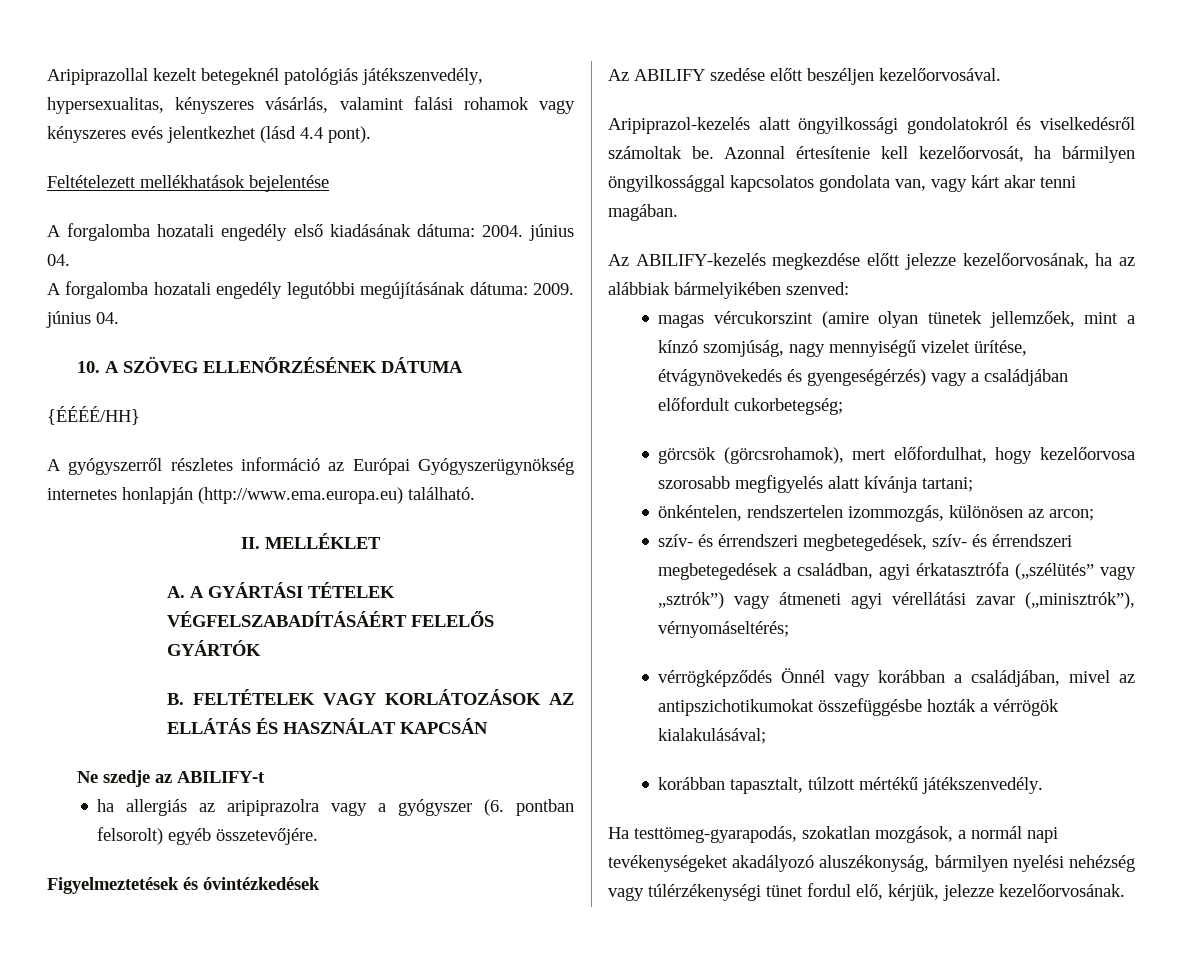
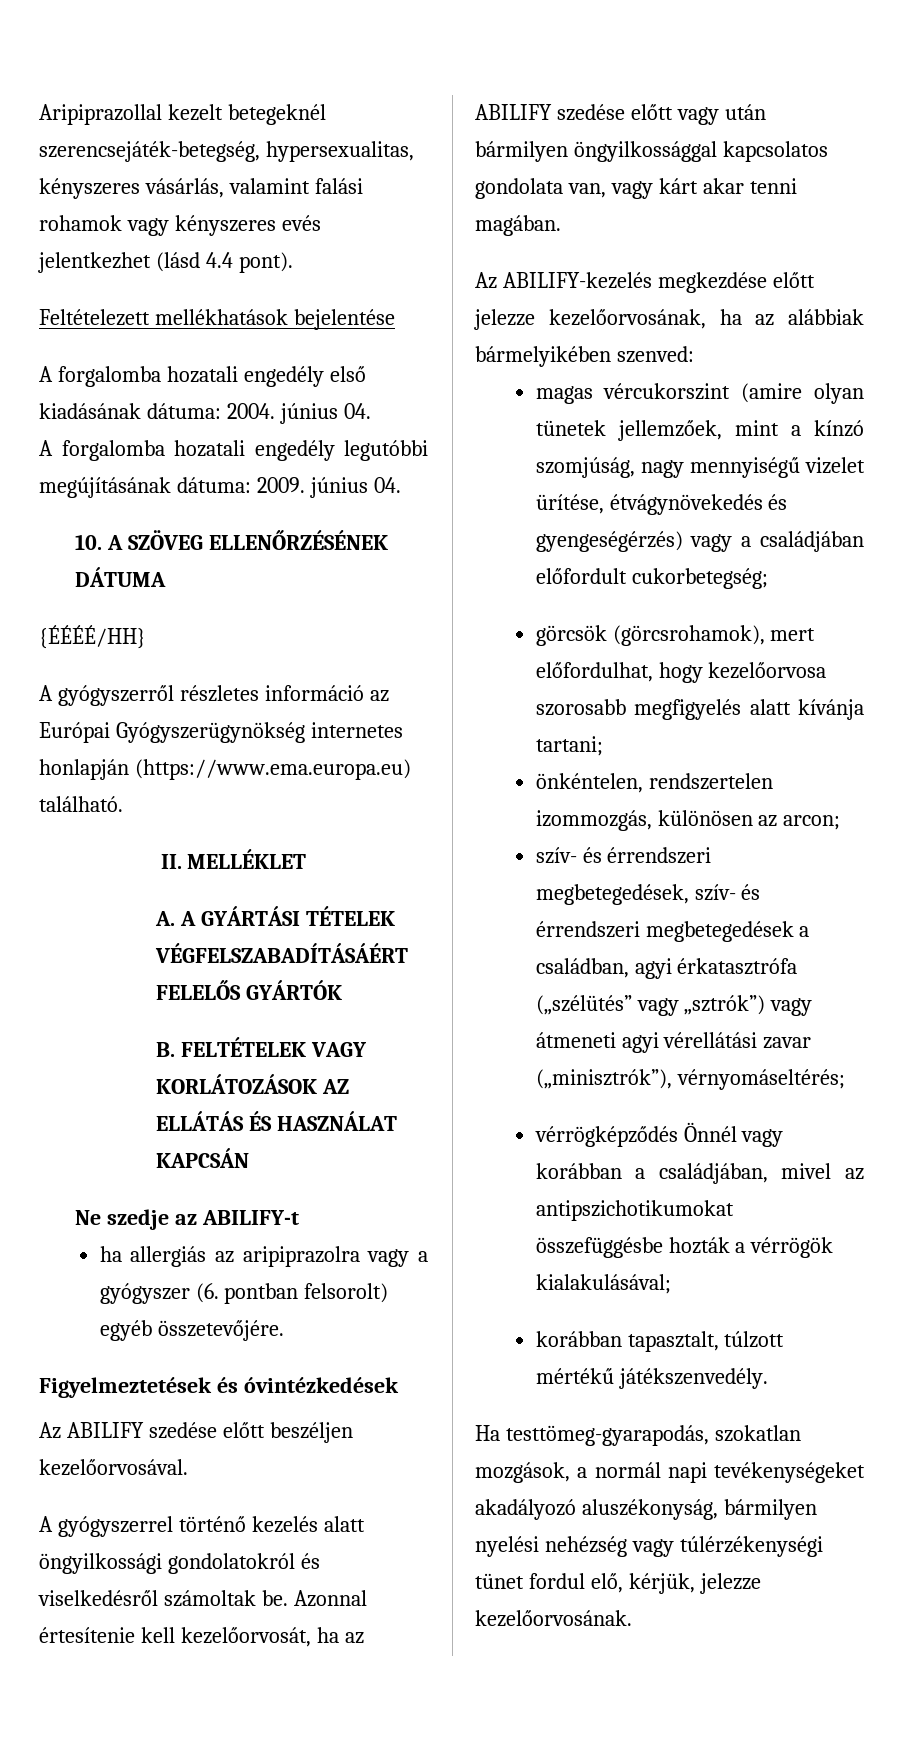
[284,68,483,85] patológiás játékszenvedély, -> [39,141,260,162] szerencsejáték-betegség,
[198,487,403,504] (http://www.ema.europa.eu) -> [134,759,411,780] (https://www.ema.europa.eu)
[608,117,750,134] Aripiprazol-kezelés -> [39,1516,318,1537] A gyógyszerrel történő kezelés
(1052, 152) none -> [344,1632,364,1644] [475,104,766,125] az ABILIFY szedése előtt vagy után

